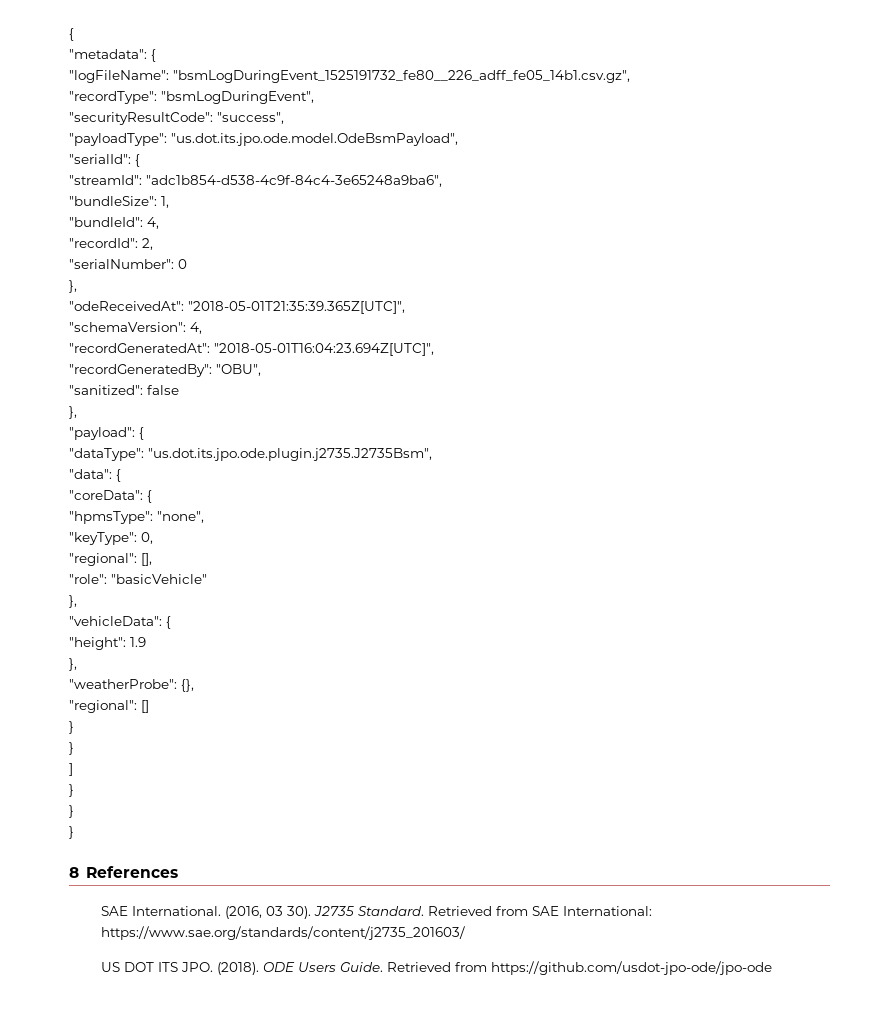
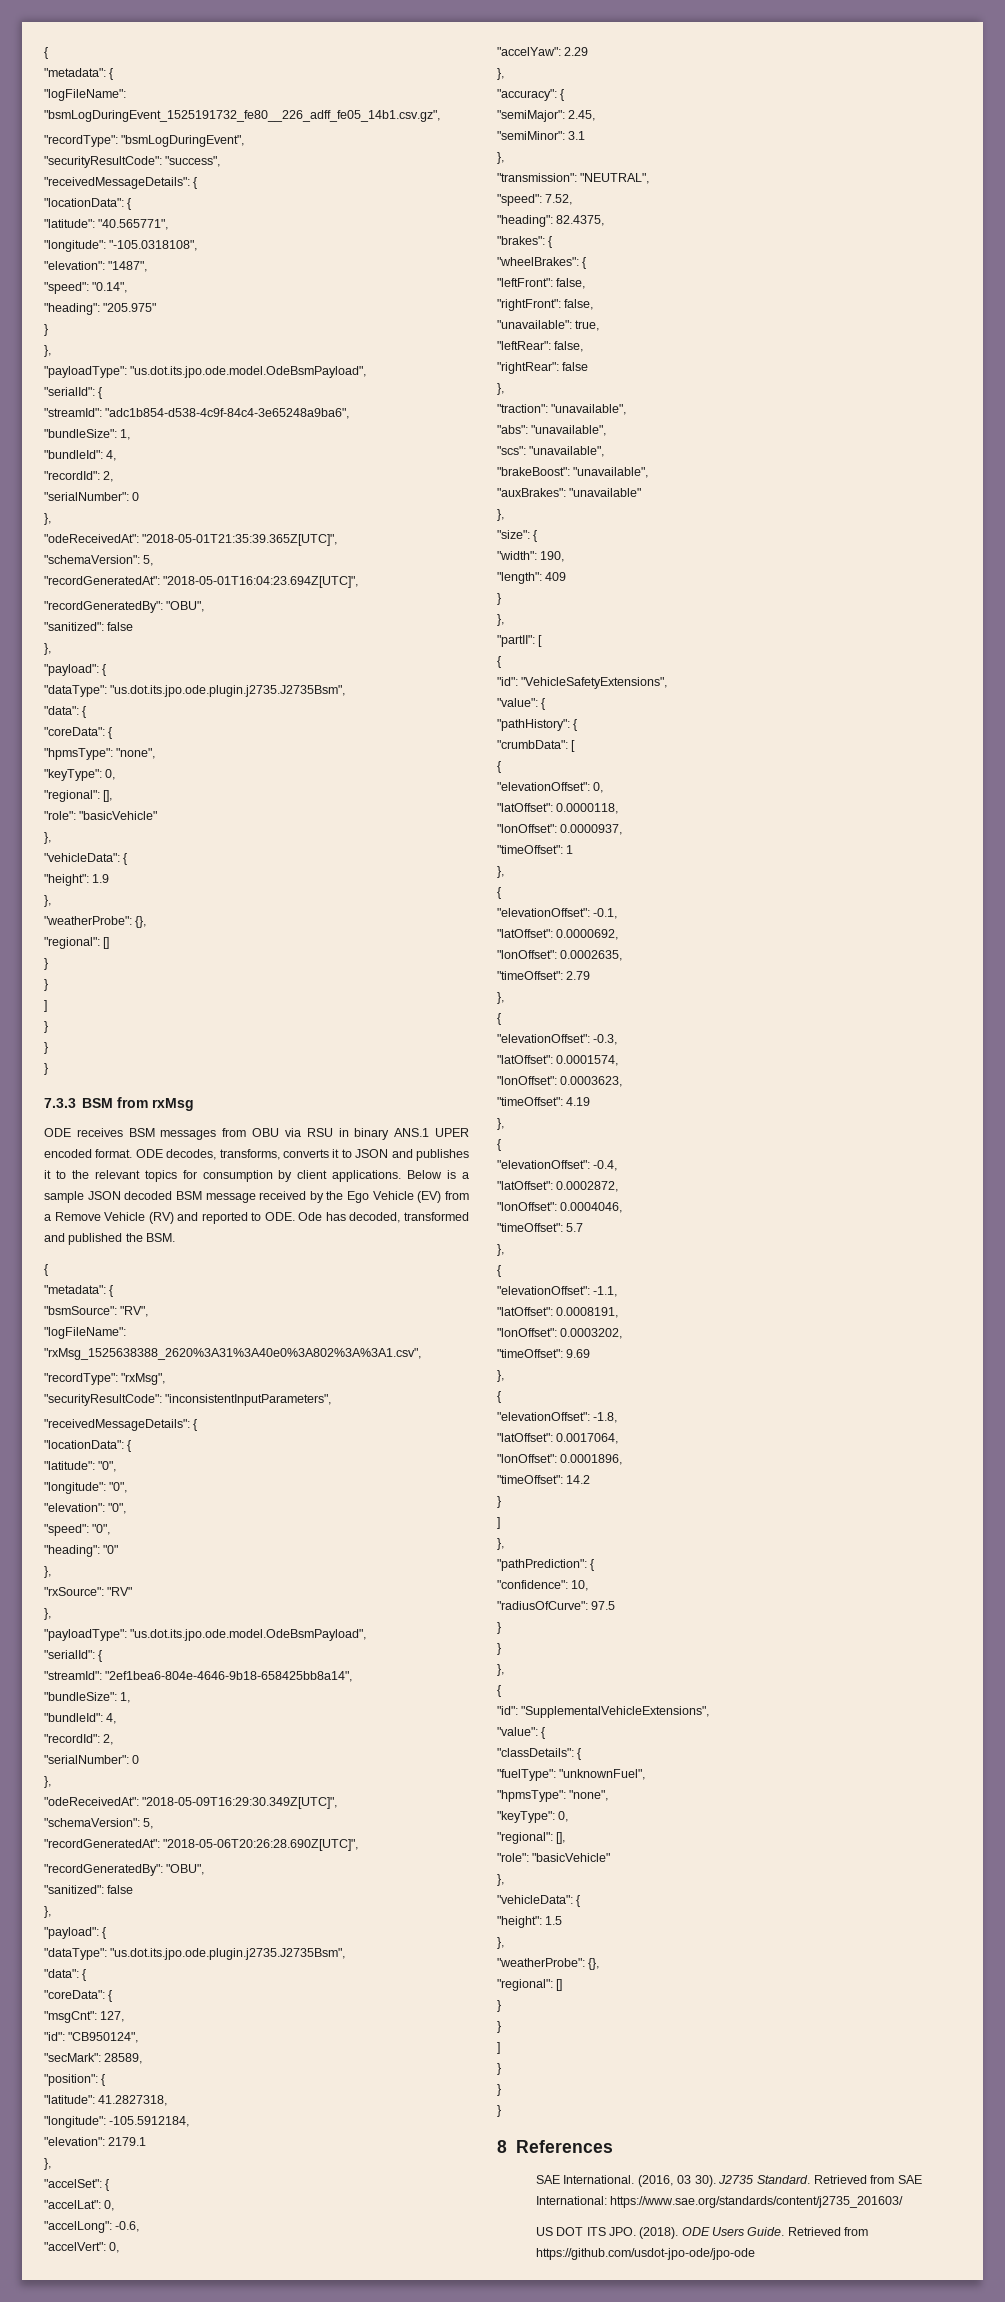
(284, 118) none -> [44,177,198,189] [44,198,132,210] [44,219,169,230] [44,240,198,252] [44,261,148,272] [44,282,128,294] [44,303,157,315] [44,324,48,336] [44,345,51,357] // "receivedMessageDetails": { // "locationData": { // "latitude": "40.565771", // "longitude": "-105.0318108", // "elevation": "1487", // "speed": "0.14", // "heading": "205.975" // } // },
[190,322,202,334] 4, -> [143,555,154,566] 5,
(74, 832) none -> [44,1097,195,1111] [44,1128,469,1140] [44,1149,469,1161] [44,1170,470,1182] [44,1191,469,1203] [44,1212,469,1224] [44,1233,176,1245] [44,1264,48,1276] [44,1285,114,1297] [44,1306,149,1317] [44,1327,126,1339] [44,1348,421,1360] [44,1373,166,1385] [44,1394,332,1406] [44,1419,198,1431] [44,1440,132,1452] [44,1461,117,1472] [44,1482,128,1494] [44,1503,127,1514] [44,1524,111,1536] [44,1545,119,1557] [44,1566,51,1578] [44,1587,133,1596] [44,1608,51,1620] [44,1629,367,1641] [44,1650,103,1662] [44,1671,353,1682] [44,1692,131,1703] [44,1713,117,1724] [44,1734,114,1745] [44,1755,140,1764] [44,1776,51,1788] [44,1797,338,1809] [44,1818,154,1829] [44,1839,359,1851] [44,1864,205,1876] [44,1885,134,1894] [44,1906,51,1918] [44,1927,107,1939] [44,1948,346,1960] [44,1969,87,1981] [44,1990,113,2002] [44,2011,125,2023] [44,2032,139,2043] [44,2053,143,2064] [44,2074,106,2086] [44,2095,168,2106] [44,2116,190,2128] [44,2137,147,2146] [44,2158,51,2170] [44,2179,110,2191] [44,2200,115,2211] [44,2221,140,2233] [44,2242,120,2253] [497,47,589,56] [497,68,504,80] [497,89,565,101] [497,110,596,122] [497,131,586,140] [497,152,504,164] [497,173,650,184] [497,194,573,206] [497,215,605,227] [497,236,553,248] [497,257,587,269] [497,278,586,289] [497,299,594,311] [497,320,600,331] [497,341,584,352] [497,362,589,374] [497,383,504,395] [497,404,627,415] [497,425,607,436] [497,446,605,457] [497,467,649,478] [497,488,642,497] [497,509,504,521] [497,530,538,542] [497,551,565,562] [497,572,567,584] [497,593,501,605] [497,614,504,626] [497,635,543,647] [497,656,501,668] [497,677,668,689] [497,698,546,710] [497,719,578,731] [497,740,576,752] [497,761,501,773] [497,782,604,793] [497,803,619,814] [497,824,623,835] [497,845,574,854] [497,866,504,878] [497,887,501,899] [497,908,618,919] [497,929,619,940] [497,950,623,961] [497,971,591,980] [497,992,504,1004] [497,1013,501,1025] [497,1034,618,1045] [497,1055,619,1066] [497,1076,623,1087] [497,1097,591,1106] [497,1118,504,1130] [497,1139,501,1151] [497,1160,618,1171] [497,1181,619,1192] [497,1202,623,1213] [497,1223,584,1232] [497,1244,504,1256] [497,1265,501,1277] [497,1286,618,1297] [497,1307,619,1318] [497,1328,623,1339] [497,1349,591,1358] [497,1370,504,1382] [497,1391,501,1403] [497,1412,618,1423] [497,1433,619,1444] [497,1454,623,1465] [497,1475,591,1484] [497,1496,501,1508] [497,1517,500,1529] [497,1538,504,1550] [497,1559,595,1571] [497,1580,589,1591] [497,1601,616,1610] [497,1622,501,1634] [497,1643,501,1655] [497,1664,504,1676] [497,1685,501,1697] [497,1706,710,1718] [497,1727,546,1739] [497,1748,582,1760] [497,1769,646,1781] [497,1790,609,1802] [497,1811,569,1823] [497,1832,566,1844] [497,1853,611,1862] [497,1874,504,1886] [497,1895,581,1907] [497,1916,563,1928] [497,1937,504,1949] [497,1958,600,1970] [497,1979,563,1991] [497,2000,501,2012] [497,2021,501,2033] [497,2042,500,2054] [497,2063,501,2075] [497,2084,501,2096] [497,2105,501,2117] // 7.3.3 BSM from rxMsg // ODE receives BSM messages from OBU via RSU in binary ANS.1 UPER encoded format. ODE decodes, transforms, converts it to JSON and publishes it to the relevant topics for consumption by client applications. Below is a sample JSON decoded BSM message received by the Ego Vehicle (EV) from a Remove Vehicle (RV) and reported to ODE. Ode has decoded, transformed and published the BSM. // { // "metadata": { // "bsmSource": "RV", // "logFileName": "rxMsg_1525638388_2620%3A31%3A40e0%3A802%3A%3A1.csv", // "recordType": "rxMsg", // "securityResultCode": "inconsistentInputParameters", // "receivedMessageDetails": { // "locationData": { // "latitude": "0", // "longitude": "0", // "elevation": "0", // "speed": "0", // "heading": "0" // }, // "rxSource": "RV" // }, // "payloadType": "us.dot.its.jpo.ode.model.OdeBsmPayload", // "serialId": { // "streamId": "2ef1bea6-804e-4646-9b18-658425bb8a14", // "bundleSize": 1, // "bundleId": 4, // "recordId": 2, // "serialNumber": 0 // }, // "odeReceivedAt": "2018-05-09T16:29:30.349Z[UTC]", // "schemaVersion": 5, // "recordGeneratedAt": "2018-05-06T20:26:28.690Z[UTC]", // "recordGeneratedBy": "OBU", // "sanitized": false // }, // "payload": { // "dataType": "us.dot.its.jpo.ode.plugin.j2735.J2735Bsm", // "data": { // "coreData": { // "msgCnt": 127, // "id": "CB950124", // "secMark": 28589, // "position": { // "latitude": 41.2827318, // "longitude": -105.5912184, // "elevation": 2179.1 // }, // "accelSet": { // "accelLat": 0, // "accelLong": -0.6, // "accelVert": 0, // "accelYaw": 2.29 // }, // "accuracy": { // "semiMajor": 2.45, // "semiMinor": 3.1 // }, // "transmission": "NEUTRAL", // "speed": 7.52, // "heading": 82.4375, // "brakes": { // "wheelBrakes": { // "leftFront": false, // "rightFront": false, // "unavailable": true, // "leftRear": false, // "rightRear": false // }, // "traction": "unavailable", // "abs": "unavailable", // "scs": "unavailable", // "brakeBoost": "unavailable", // "auxBrakes": "unavailable" // }, // "size": { // "width": 190, // "length": 409 // } // }, // "partII": [ // { // "id": "VehicleSafetyExtensions", // "value": { // "pathHistory": { // "crumbData": [ // { // "elevationOffset": 0, // "latOffset": 0.0000118, // "lonOffset": 0.0000937, // "timeOffset": 1 // }, // { // "elevationOffset": -0.1, // "latOffset": 0.0000692, // "lonOffset": 0.0002635, // "timeOffset": 2.79 // }, // { // "elevationOffset": -0.3, // "latOffset": 0.0001574, // "lonOffset": 0.0003623, // "timeOffset": 4.19 // }, // { // "elevationOffset": -0.4, // "latOffset": 0.0002872, // "lonOffset": 0.0004046, // "timeOffset": 5.7 // }, // { // "elevationOffset": -1.1, // "latOffset": 0.0008191, // "lonOffset": 0.0003202, // "timeOffset": 9.69 // }, // { // "elevationOffset": -1.8, // "latOffset": 0.0017064, // "lonOffset": 0.0001896, // "timeOffset": 14.2 // } // ] // }, // "pathPrediction": { // "confidence": 10, // "radiusOfCurve": 97.5 // } // } // }, // { // "id": "SupplementalVehicleExtensions", // "value": { // "classDetails": { // "fuelType": "unknownFuel", // "hpmsType": "none", // "keyType": 0, // "regional": [], // "role": "basicVehicle" // }, // "vehicleData": { // "height": 1.5 // }, // "weatherProbe": {}, // "regional": [] // } // } // ] // } // } // }

